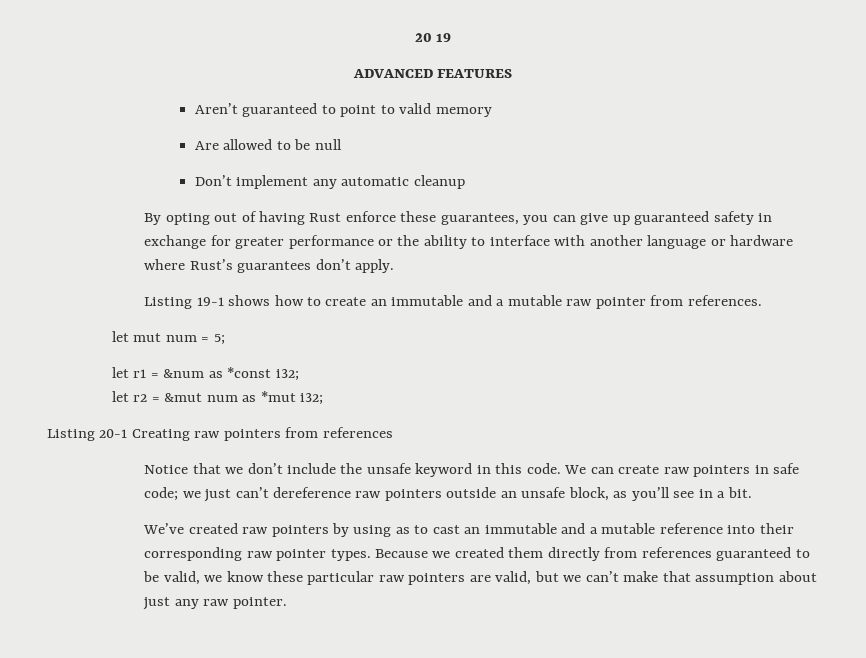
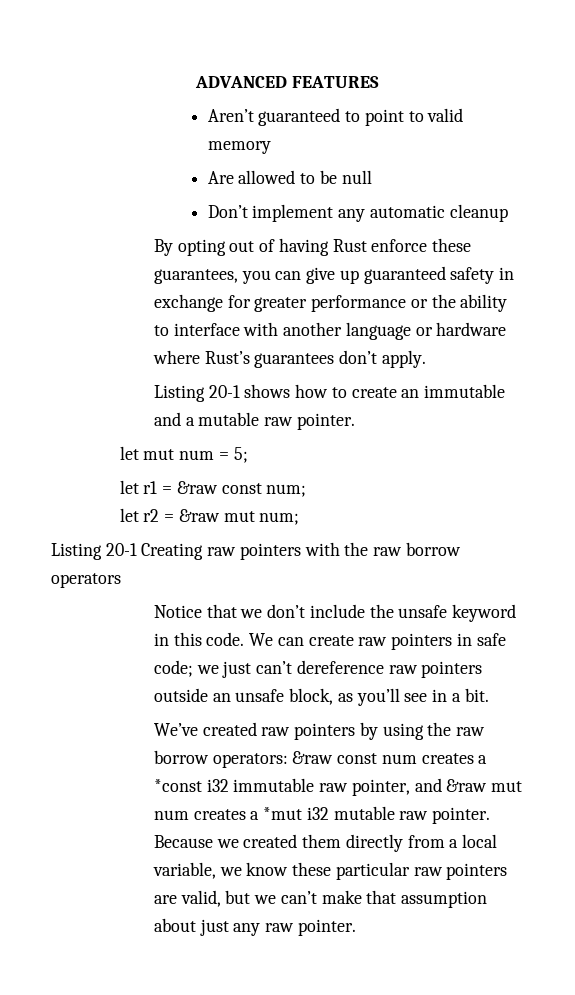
[414,33,452,42] 20 19 // -> (195, 82) none
[196,297,224,306] 19-1 -> [208,385,240,398] 20-1
[595,295,762,309] pointer from references. -> [296,413,355,430] pointer.
[163,367,299,381] &num as *const i32; -> [176,481,307,497] &raw const num;
[164,391,323,405] &mut num as *mut i32; -> [178,509,300,525] &raw mut num;
[285,427,393,438] from references -> [304,542,461,556] [51,573,121,588] with the raw borrow operators
[395,523,794,534] [144,547,371,561] as to cast an immutable and a mutable reference into their corresponding raw pointer types. -> [427,722,486,736] [154,750,488,768] [154,778,523,796] [154,806,491,824] the raw borrow operators: &raw const num creates a *const i32 immutable raw pointer, and &raw mut num creates a *mut i32 mutable raw pointer.
[641,547,810,561] [143,571,200,585] references guaranteed to be valid, -> [449,834,498,848] [153,862,217,879] a local variable,

